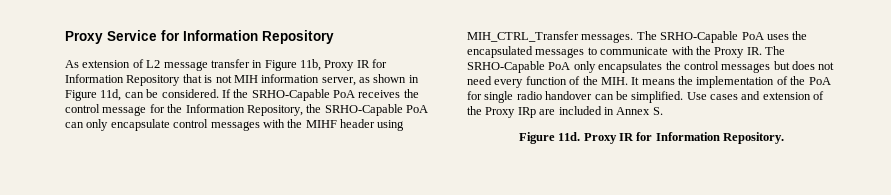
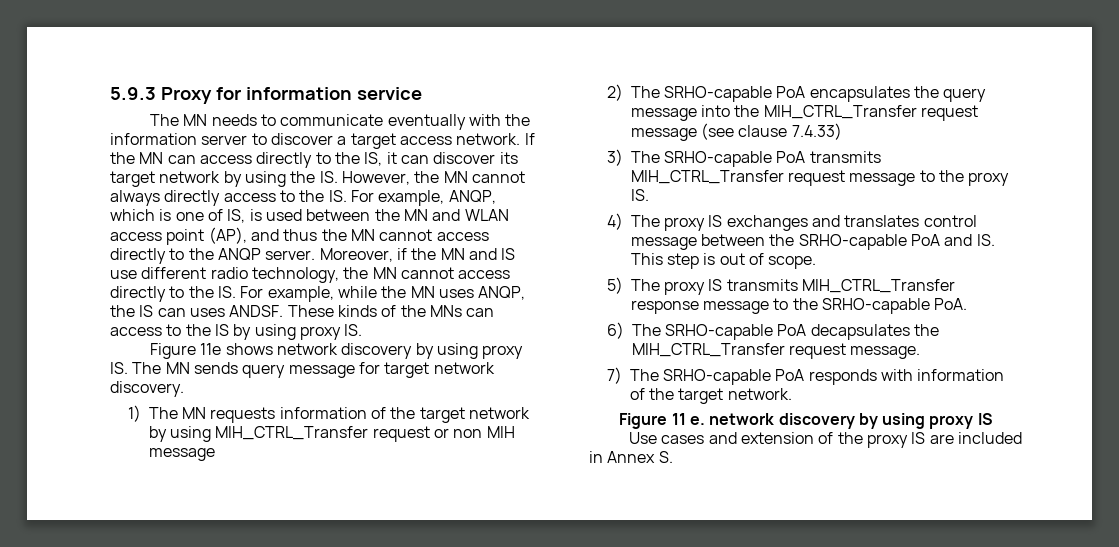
[65,30,334,44] [65,59,388,71] [65,74,419,86] [65,89,419,101] [65,104,428,116] [65,119,405,131] [467,31,808,43] [467,46,785,58] [467,61,835,73] [467,76,831,88] [467,91,684,103] Proxy Service for Information Repository // As extension of L2 message transfer in Figure 11b, Proxy IR for Information Repository that is not MIH information server, as shown in Figure 11d, can be considered. If the SRHO-Capable PoA receives the control message for the Information Repository, the SRHO-Capable PoA can only encapsulate control messages with the MIHF header using MIH_CTRL_Transfer messages. The SRHO-Capable PoA uses the encapsulated messages to communicate with the Proxy IR. The SRHO-Capable PoA only encapsulates the control messages but does not need every function of the MIH. It means the implementation of the PoA for single radio handover can be simplified. -> [110,87,422,104] [150,114,531,130] [110,133,535,149] [110,152,518,168] [110,171,525,187] [110,190,496,206] [110,209,509,223] [110,227,489,245] [110,248,516,264] [110,267,511,283] [110,286,526,302] [110,305,495,317] [110,324,363,340] [150,343,524,359] [110,362,495,378] [110,381,184,397] [127,405,531,423] [148,426,515,442] [148,448,215,461] [606,84,987,102] [630,105,979,121] [630,123,842,141] [606,149,881,167] [630,170,1010,186] [630,189,649,201] [606,213,977,231] [630,234,995,250] [630,253,817,269] [606,277,956,295] [630,298,968,314] [606,322,940,340] [631,343,921,359] [606,367,1005,385] [629,388,792,404] [619,413,993,429] 5.9.3 Proxy for information service // The MN needs to communicate eventually with the information server to discover a target access network. If the MN can access directly to the IS, it can discover its target network by using the IS. However, the MN cannot always directly access to the IS. For example, ANQP, which is one of IS, is used between the MN and WLAN access point (AP), and thus the MN cannot access directly to the ANQP server. Moreover, if the MN and IS use different radio technology, the MN cannot access directly to the IS. For example, while the MN uses ANQP, the IS can uses ANDSF. These kinds of the MNs can access to the IS by using proxy IS. // Figure 11e shows network discovery by using proxy IS. The MN sends query message for target network discovery. // 1) The MN requests information of the target network by using MIH_CTRL_Transfer request or non MIH message // 2) The SRHO-capable PoA encapsulates the query message into the MIH_CTRL_Transfer request message (see clause 7.4.33) // 3) The SRHO-capable PoA transmits MIH_CTRL_Transfer request message to the proxy IS. // 4) The proxy IS exchanges and translates control message between the SRHO-capable PoA and IS. This step is out of scope. // 5) The proxy IS transmits MIH_CTRL_Transfer response message to the SRHO-capable PoA. // 6) The SRHO-capable PoA decapsulates the MIH_CTRL_Transfer request message. // 7) The SRHO-capable PoA responds with information of the target network. // Figure 11 e. network discovery by using proxy IS //
[485,107,536,118] Proxy IRp -> [867,432,926,448] proxy IS
[518,132,785,144] // Figure 11d. Proxy IR for Information Repository. -> (673, 457) none

